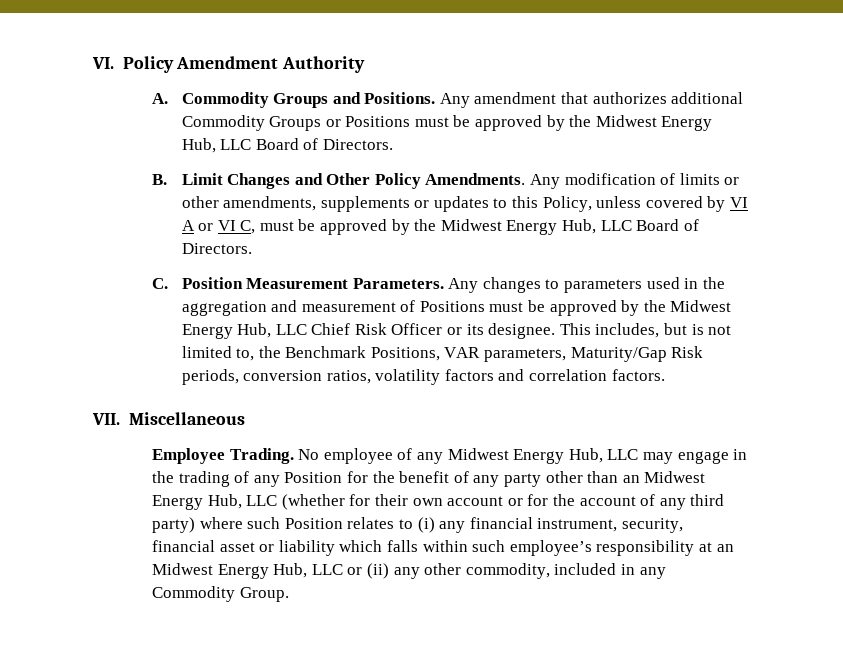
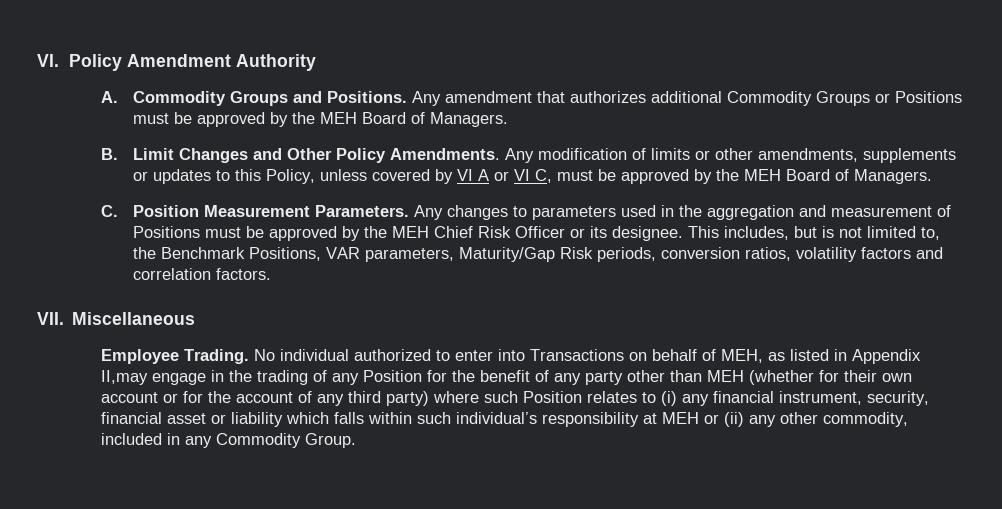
[595,115,713,131] [181,138,393,153] Midwest Energy Hub, LLC Board of Directors. -> [319,112,508,127] MEH Board of Managers.
[440,219,699,235] [181,243,252,254] Midwest Energy Hub, LLC Board of Directors. -> [743,169,932,184] MEH Board of Managers.
[670,300,732,312] [181,323,307,339] Midwest Energy Hub, LLC -> [391,226,429,238] MEH
[323,448,673,464] employee of any Midwest Energy Hub, LLC may -> [279,349,921,364] [100,370,148,385] individual authorized to enter into Transactions on behalf of MEH, as listed in Appendix II,may
[622,471,706,483] [152,494,278,510] an Midwest Energy Hub, LLC -> [706,370,744,382] MEH
[509,540,592,556] employee’s -> [455,412,537,424] individual’s
[716,544,734,552] [152,563,343,579] an Midwest Energy Hub, LLC -> [661,412,699,424] MEH

